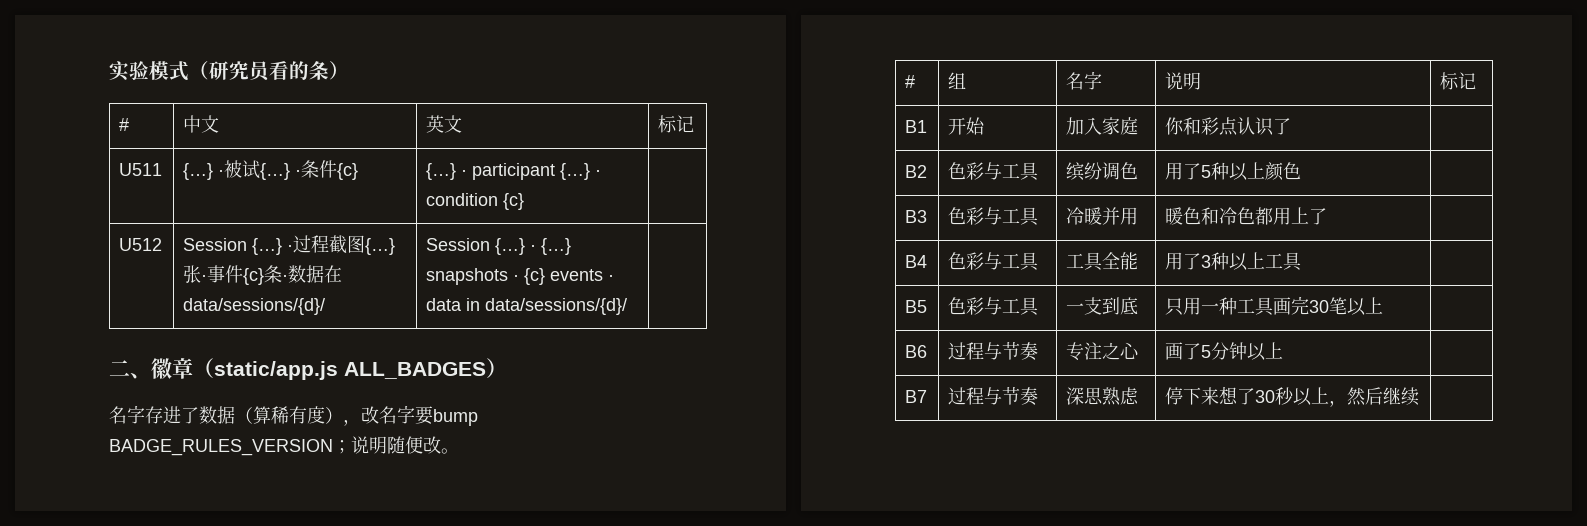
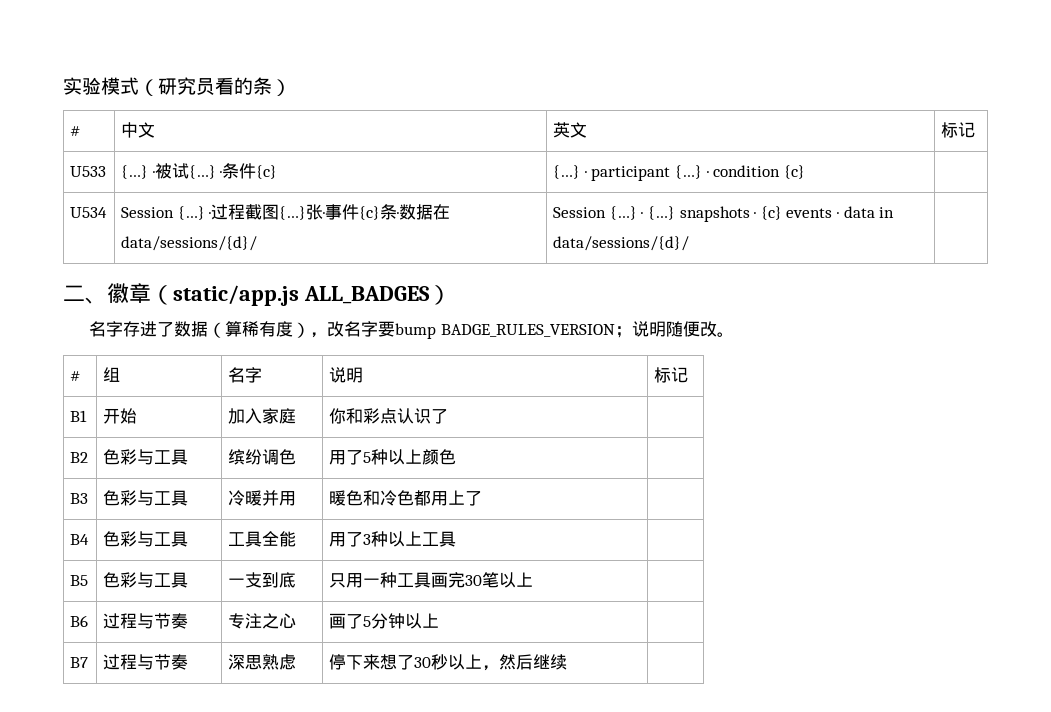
[119,163,163,176] U511 -> [70,166,107,177] U533
[119,238,163,251] U512 -> [70,207,108,218] U534

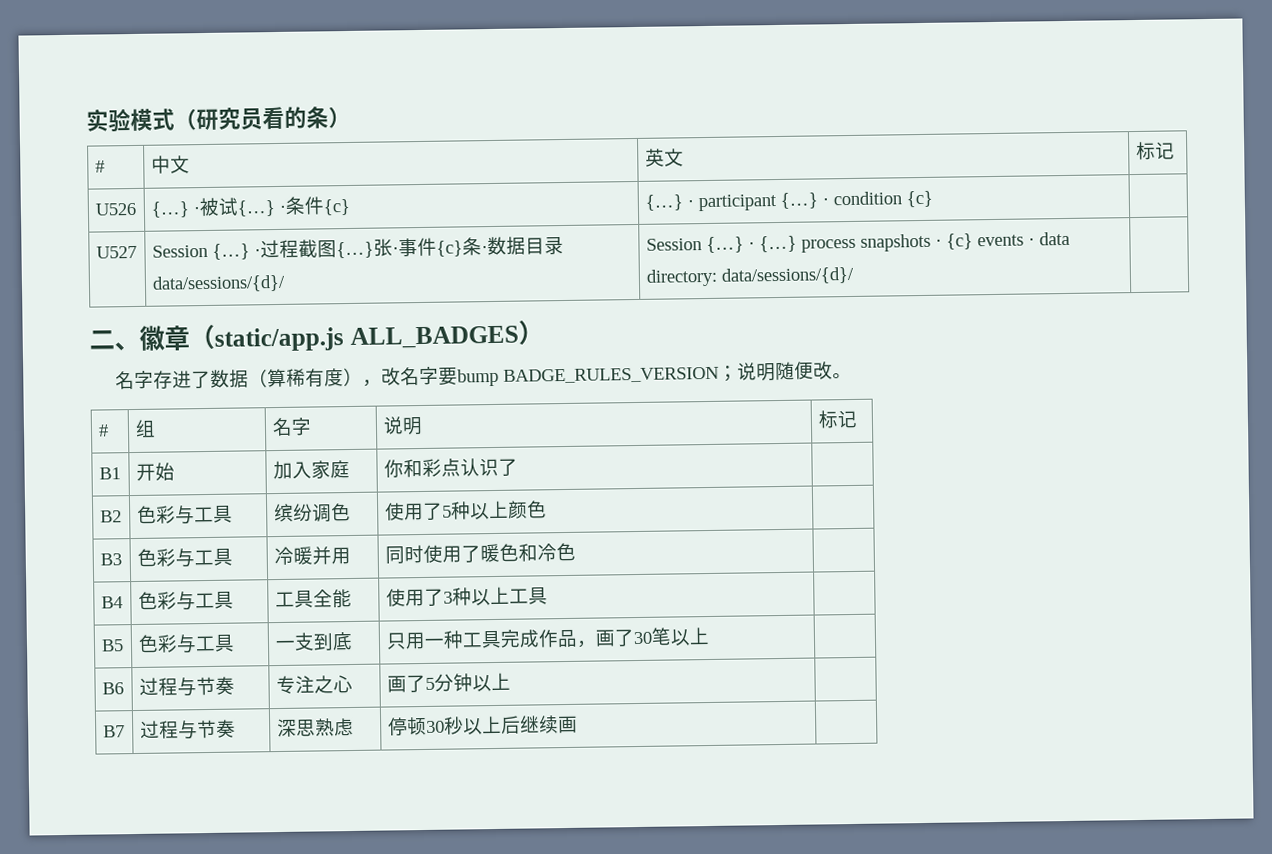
[70,166,107,177] U533 -> [94,202,136,216] U526
[70,207,108,218] U534 -> [95,245,137,259] U527
[433,204,451,220] 在 -> [524,235,564,255] 目录
(676, 213) none -> [800,238,856,253] process
[879,207,895,218] in -> [645,268,718,287] directory:
(297, 457) none -> [384,502,405,521] 使
(297, 498) none -> [384,544,481,565] 同时使用了
[414,490,483,506] 都用上了 -> (576, 552) none
(297, 539) none -> [385,588,406,607] 使
[431,572,466,588] 画完 -> [499,629,635,648] 完成作品，画了
[346,654,415,670] 下来想了 -> [406,716,427,736] 顿
[482,654,517,671] ，然 -> (502, 724) none
(568, 662) none -> [557,715,578,734] 画

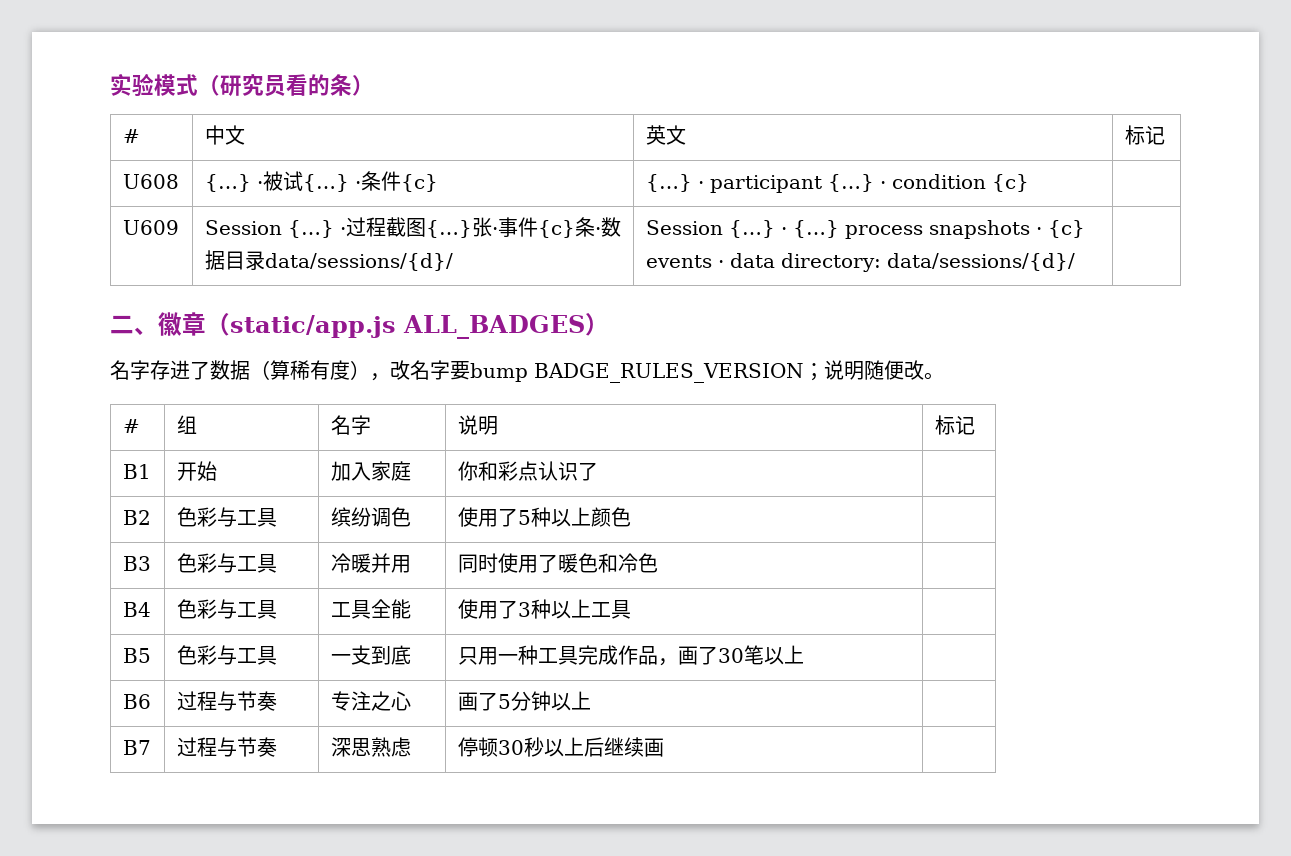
[94,202,136,216] U526 -> [122,174,179,189] U608
[95,245,137,259] U527 -> [122,220,179,235] U609

